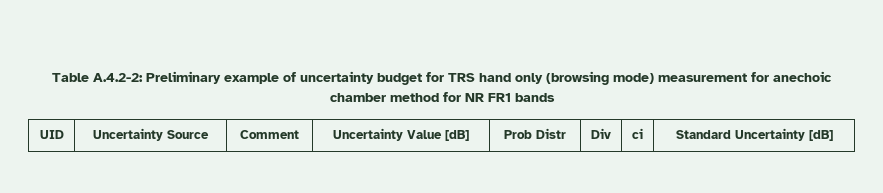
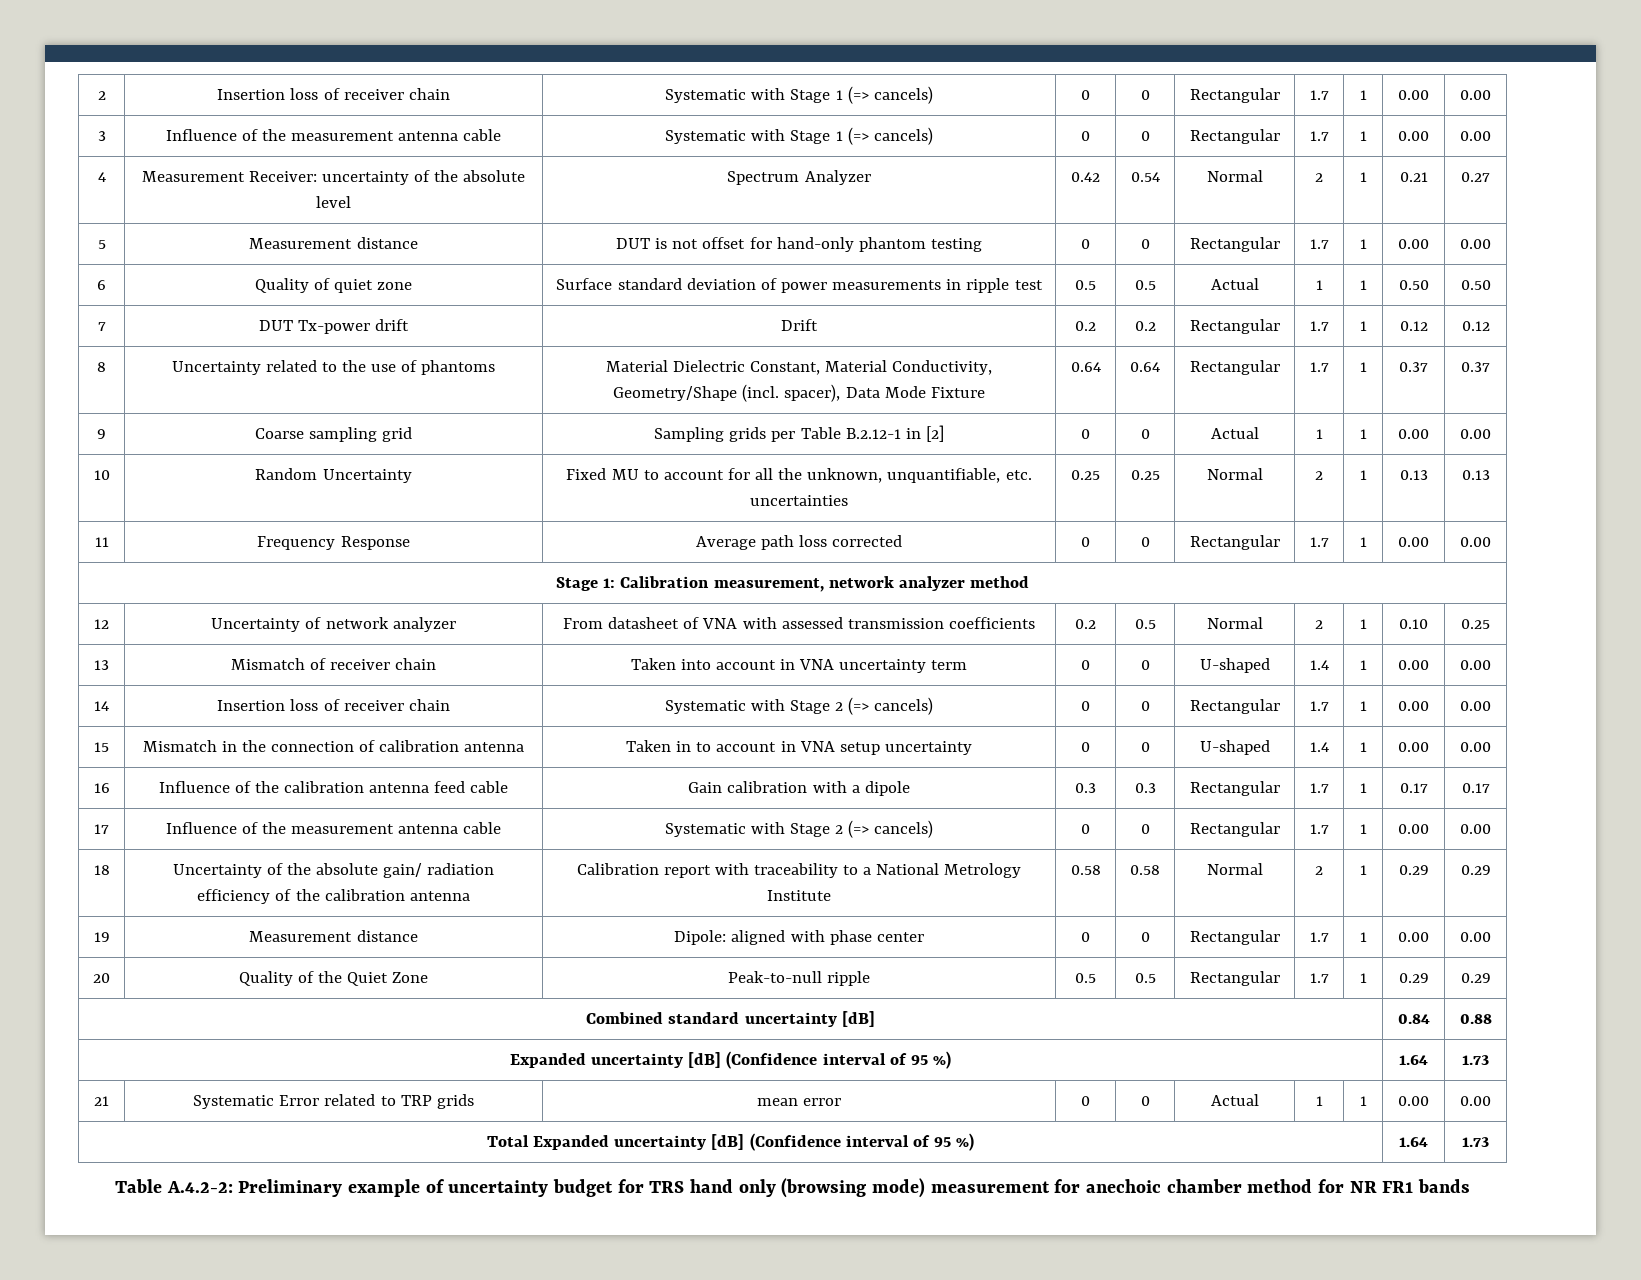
(52, 77) none -> [97,91,106,100] [217,88,450,100] [665,86,933,104] [1081,90,1090,100] [1140,90,1150,100] [1189,88,1280,103] [1309,90,1329,100] [1359,90,1367,100] [1398,90,1429,100] [1460,90,1491,100] [97,131,106,141] [165,129,502,141] [665,127,933,145] [1081,131,1090,141] [1140,131,1150,141] [1189,129,1280,144] [1309,131,1329,141] [1359,131,1367,141] [1398,131,1429,141] [1460,131,1491,141] [97,172,106,182] [141,170,526,185] [316,196,351,208] [727,170,871,185] [1071,172,1100,182] [1130,172,1160,182] [1206,170,1263,182] [1315,173,1323,182] [1359,172,1367,182] [1399,172,1428,182] [1461,172,1490,182] [97,240,106,249] [249,237,418,249] [616,237,982,252] [1081,239,1090,249] [1140,239,1150,249] [1189,237,1280,252] [1309,239,1329,249] [1359,239,1367,249] [1398,239,1429,249] [1460,239,1491,249] [97,280,106,290] [254,278,413,293] [556,278,1043,293] [1075,280,1096,290] [1134,280,1156,290] [1210,278,1259,290] [1315,280,1323,290] [1359,280,1367,290] [1398,280,1429,290] [1460,280,1491,290] [97,322,106,331] [258,319,410,334] [781,319,818,331] [1075,321,1096,331] [1134,321,1156,331] [1189,319,1280,334] [1309,321,1329,331] [1359,321,1367,331] [1399,321,1428,331] [1461,321,1490,331] [97,362,106,372] [171,360,496,375] [605,360,993,375] [613,384,985,402] [1070,362,1101,372] [1130,362,1160,372] [1189,360,1280,375] [1309,362,1329,372] [1359,362,1367,372] [1399,362,1428,372] [1461,362,1490,372] [97,429,106,439] [254,427,413,442] [654,425,944,442] [1081,429,1090,439] [1140,429,1150,439] [1210,427,1259,439] [1315,429,1323,439] [1359,429,1367,439] [1398,429,1429,439] [1460,429,1491,439] [93,470,110,480] [255,468,412,483] [566,468,1032,483] [750,495,848,506] [1071,470,1100,480] [1130,470,1160,480] [1206,468,1263,480] [1315,471,1323,480] [1359,470,1367,480] [1399,470,1428,480] [1461,470,1490,480] [94,537,109,547] [257,536,410,550] [695,535,903,550] [1081,537,1090,547] [1140,537,1150,547] [1189,535,1280,550] [1309,537,1329,547] [1359,537,1367,547] [1398,537,1429,547] [1460,537,1491,547] [556,576,1029,592] [94,619,109,629] [211,617,456,632] [563,617,1035,629] [1075,619,1096,629] [1134,619,1156,629] [1206,617,1263,629] [1315,620,1323,629] [1359,619,1367,629] [1399,619,1428,629] [1461,619,1490,629] [94,660,109,670] [230,658,437,670] [630,658,968,673] [1081,660,1090,670] [1140,660,1150,670] [1199,658,1270,673] [1309,660,1329,670] [1359,660,1367,670] [1398,660,1429,670] [1460,660,1491,670] [94,701,109,711] [217,699,450,711] [664,697,934,715] [1081,701,1090,711] [1140,701,1150,711] [1189,699,1280,714] [1309,701,1329,711] [1359,701,1367,711] [1398,701,1429,711] [1460,701,1491,711] [94,742,109,752] [142,740,525,752] [626,740,972,755] [1081,742,1090,752] [1140,742,1150,752] [1199,740,1270,755] [1309,742,1329,752] [1359,742,1367,752] [1398,742,1429,752] [1460,742,1491,752] [93,783,110,793] [158,781,509,793] [688,781,910,796] [1075,783,1096,793] [1134,783,1156,793] [1189,781,1280,796] [1309,783,1329,793] [1359,783,1367,793] [1399,783,1428,793] [1461,783,1490,793] [94,824,109,834] [165,822,502,834] [664,820,934,838] [1081,824,1090,834] [1140,824,1150,834] [1189,822,1280,837] [1309,824,1329,834] [1359,824,1367,834] [1398,824,1429,834] [1460,824,1491,834] [93,865,110,875] [172,863,495,878] [197,889,470,904] [576,863,1022,878] [767,890,831,901] [1070,865,1101,875] [1130,865,1160,875] [1206,863,1263,875] [1315,866,1323,875] [1359,865,1367,875] [1398,865,1429,875] [1460,865,1491,875] [93,932,110,942] [249,930,418,942] [674,930,924,945] [1081,932,1090,942] [1140,932,1150,942] [1189,930,1280,945] [1309,932,1329,942] [1359,932,1367,942] [1398,932,1429,942] [1460,932,1491,942] [93,973,110,983] [238,971,429,986] [727,971,871,986] [1075,973,1096,983] [1134,973,1156,983] [1189,971,1280,986] [1309,973,1329,983] [1359,973,1367,983] [1398,973,1429,983] [1460,973,1491,983] [586,1011,875,1027] [1397,1014,1430,1024] [1459,1014,1492,1024] [510,1051,951,1069] [1399,1055,1428,1065] [1462,1055,1489,1065] [94,1096,109,1106] [193,1094,474,1109] [756,1098,842,1106] [1081,1096,1090,1106] [1140,1096,1150,1106] [1210,1094,1259,1106] [1315,1096,1323,1106] [1359,1096,1367,1106] [1398,1096,1429,1106] [1460,1096,1491,1106] [486,1133,975,1151] [1399,1137,1428,1147] [1462,1137,1489,1147] 2 | Insertion loss of receiver chain | Systematic with Stage 1 (=> cancels) | 0 | 0 | Rectangular | 1.7 | 1 | 0.00 | 0.00 // 3 | Influence of the measurement antenna cable | Systematic with Stage 1 (=> cancels) | 0 | 0 | Rectangular | 1.7 | 1 | 0.00 | 0.00 // 4 | Measurement Receiver: uncertainty of the absolute level | Spectrum Analyzer | 0.42 | 0.54 | Normal | 2 | 1 | 0.21 | 0.27 // 5 | Measurement distance | DUT is not offset for hand-only phantom testing | 0 | 0 | Rectangular | 1.7 | 1 | 0.00 | 0.00 // 6 | Quality of quiet zone | Surface standard deviation of power measurements in ripple test | 0.5 | 0.5 | Actual | 1 | 1 | 0.50 | 0.50 // 7 | DUT Tx-power drift | Drift | 0.2 | 0.2 | Rectangular | 1.7 | 1 | 0.12 | 0.12 // 8 | Uncertainty related to the use of phantoms | Material Dielectric Constant, Material Conductivity, Geometry/Shape (incl. spacer), Data Mode Fixture | 0.64 | 0.64 | Rectangular | 1.7 | 1 | 0.37 | 0.37 // 9 | Coarse sampling grid | Sampling grids per Table B.2.12-1 in [2] | 0 | 0 | Actual | 1 | 1 | 0.00 | 0.00 // 10 | Random Uncertainty | Fixed MU to account for all the unknown, unquantifiable, etc. uncertainties | 0.25 | 0.25 | Normal | 2 | 1 | 0.13 | 0.13 // 11 | Frequency Response | Average path loss corrected | 0 | 0 | Rectangular | 1.7 | 1 | 0.00 | 0.00 // Stage 1: Calibration measurement, network analyzer method // 12 | Uncertainty of network analyzer | From datasheet of VNA with assessed transmission coefficients | 0.2 | 0.5 | Normal | 2 | 1 | 0.10 | 0.25 // 13 | Mismatch of receiver chain | Taken into account in VNA uncertainty term | 0 | 0 | U-shaped | 1.4 | 1 | 0.00 | 0.00 // 14 | Insertion loss of receiver chain | Systematic with Stage 2 (=> cancels) | 0 | 0 | Rectangular | 1.7 | 1 | 0.00 | 0.00 // 15 | Mismatch in the connection of calibration antenna | Taken in to account in VNA setup uncertainty | 0 | 0 | U-shaped | 1.4 | 1 | 0.00 | 0.00 // 16 | Influence of the calibration antenna feed cable | Gain calibration with a dipole | 0.3 | 0.3 | Rectangular | 1.7 | 1 | 0.17 | 0.17 // 17 | Influence of the measurement antenna cable | Systematic with Stage 2 (=> cancels) | 0 | 0 | Rectangular | 1.7 | 1 | 0.00 | 0.00 // 18 | Uncertainty of the absolute gain/ radiation efficiency of the calibration antenna | Calibration report with traceability to a National Metrology Institute | 0.58 | 0.58 | Normal | 2 | 1 | 0.29 | 0.29 // 19 | Measurement distance | Dipole: aligned with phase center | 0 | 0 | Rectangular | 1.7 | 1 | 0.00 | 0.00 // 20 | Quality of the Quiet Zone | Peak-to-null ripple | 0.5 | 0.5 | Rectangular | 1.7 | 1 | 0.29 | 0.29 // Combined standard uncertainty [dB] | 0.84 | 0.88 // Expanded uncertainty [dB] (Confidence interval of 95 %) | 1.64 | 1.73 // 21 | Systematic Error related to TRP grids | mean error | 0 | 0 | Actual | 1 | 1 | 0.00 | 0.00 // Total Expanded uncertainty [dB] (Confidence interval of 95 %) | 1.64 | 1.73 //
[39,130,64,139] [93,128,210,141] [240,130,299,139] [333,128,469,141] [504,128,566,139] [591,128,611,139] [632,128,643,139] [675,128,833,141] // UID | Uncertainty Source | Comment | Uncertainty Value [dB] | Prob Distr | Div | ci | Standard Uncertainty [dB] -> (1471, 1186) none

